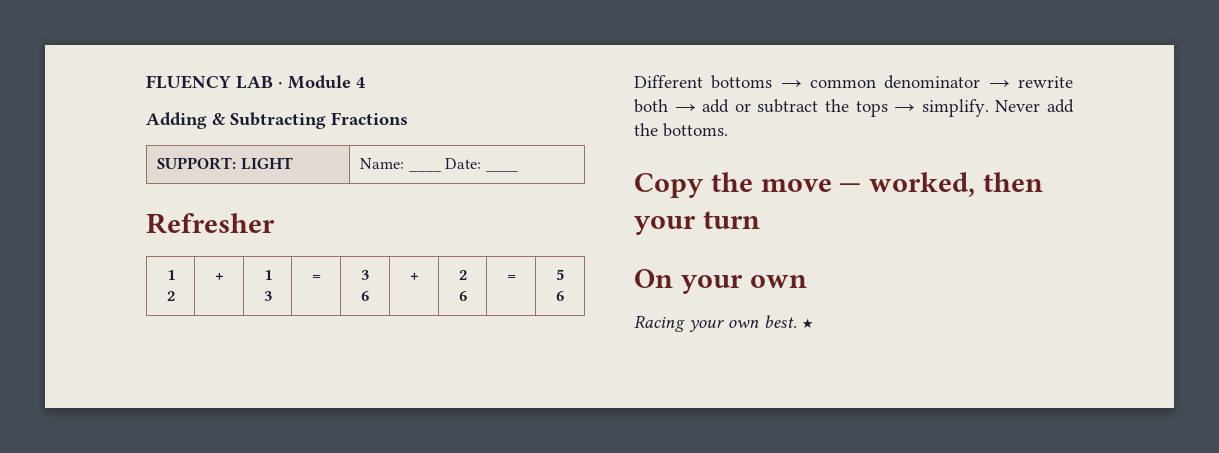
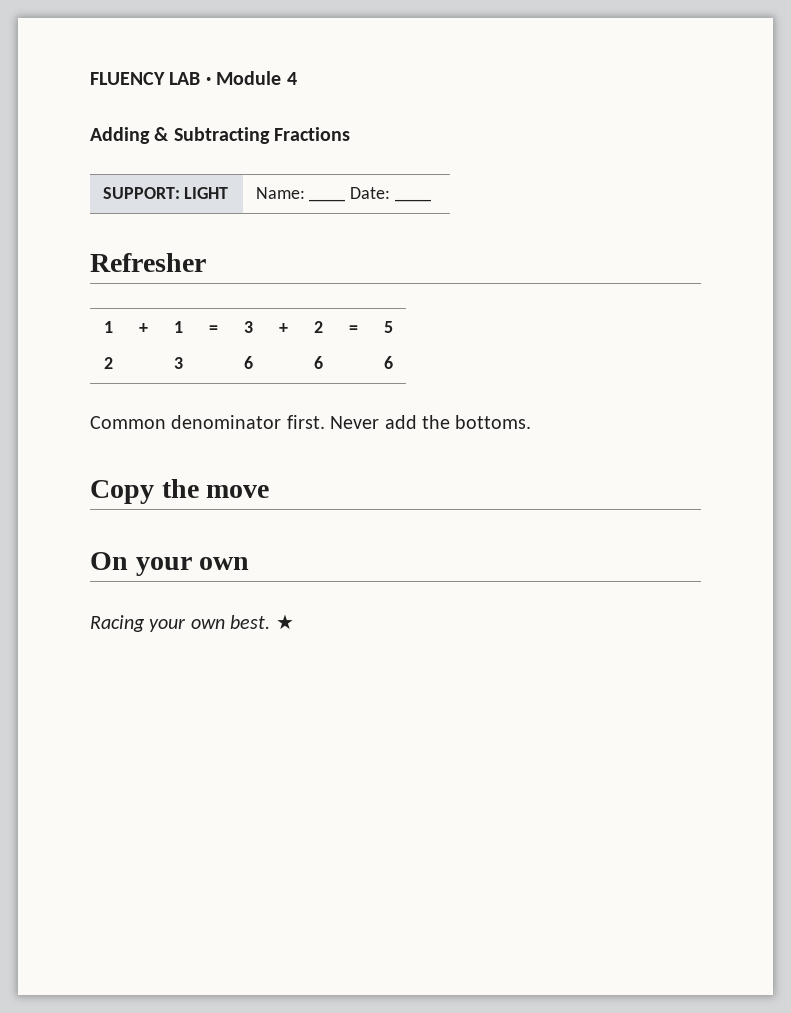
[634,75,1073,89] [634,99,989,117] Different bottoms → common denominator → rewrite both → add or subtract the tops → simplify. -> [90,415,325,429] Common denominator first.
[839,172,1044,197] [634,211,760,235] — worked, then your turn -> (270, 491) none

